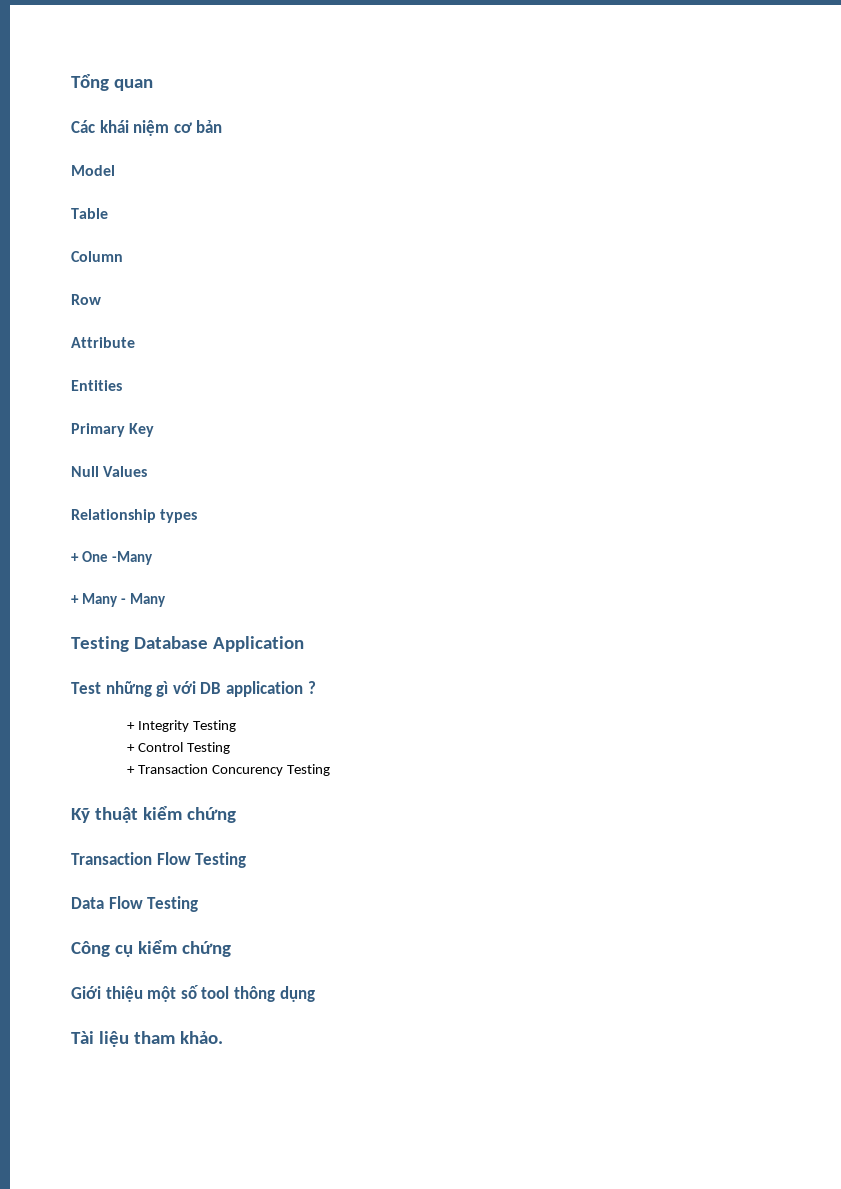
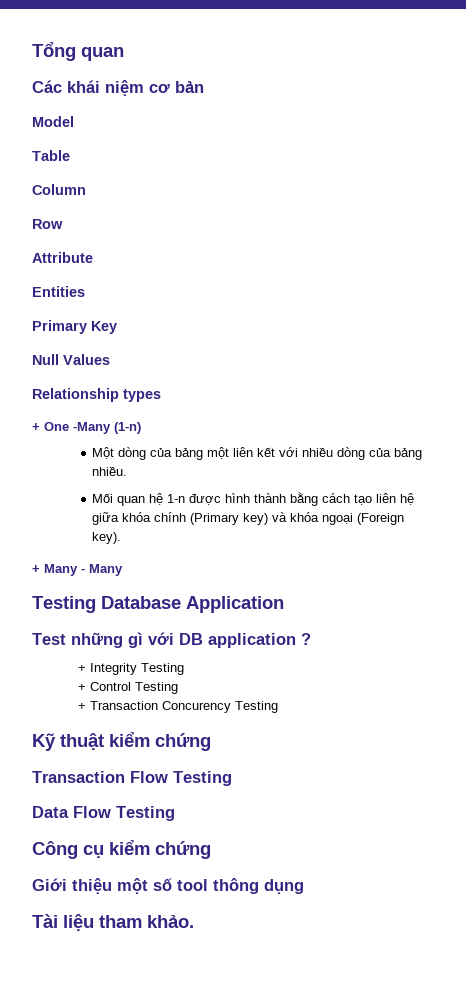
(153, 558) none -> [114,422,141,434] [92,447,423,460] [92,466,128,476] [92,492,415,506] [92,512,405,525] [92,532,122,544] (1-n) // Một dòng của bảng một liên kết với nhiều dòng của bảng nhiều. // Mối quan hệ 1-n được hình thành bằng cách tạo liên hệ giữa khóa chính (Primary key) và khóa ngoại (Foreign key).

